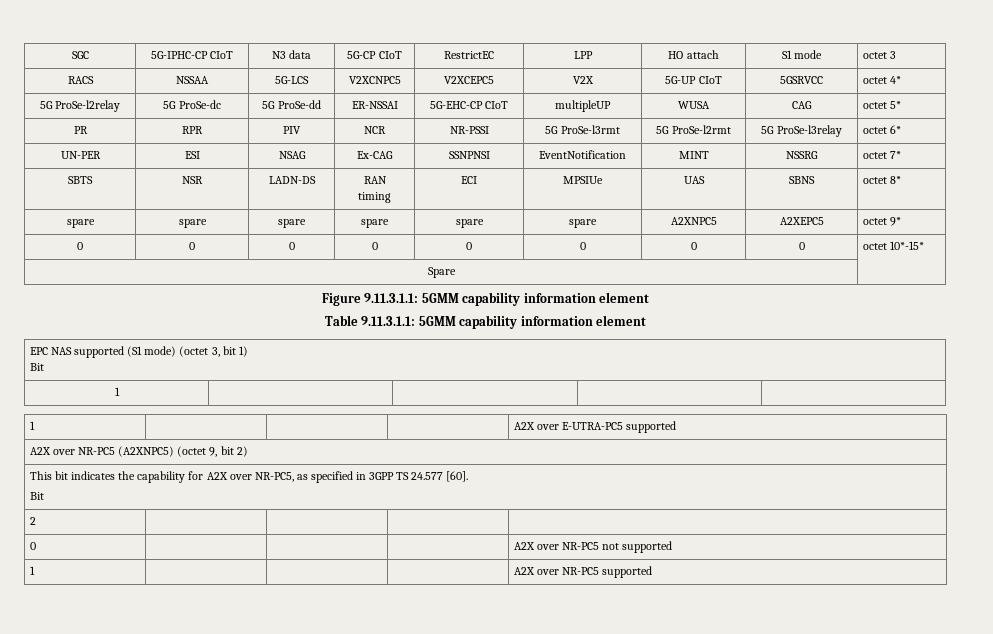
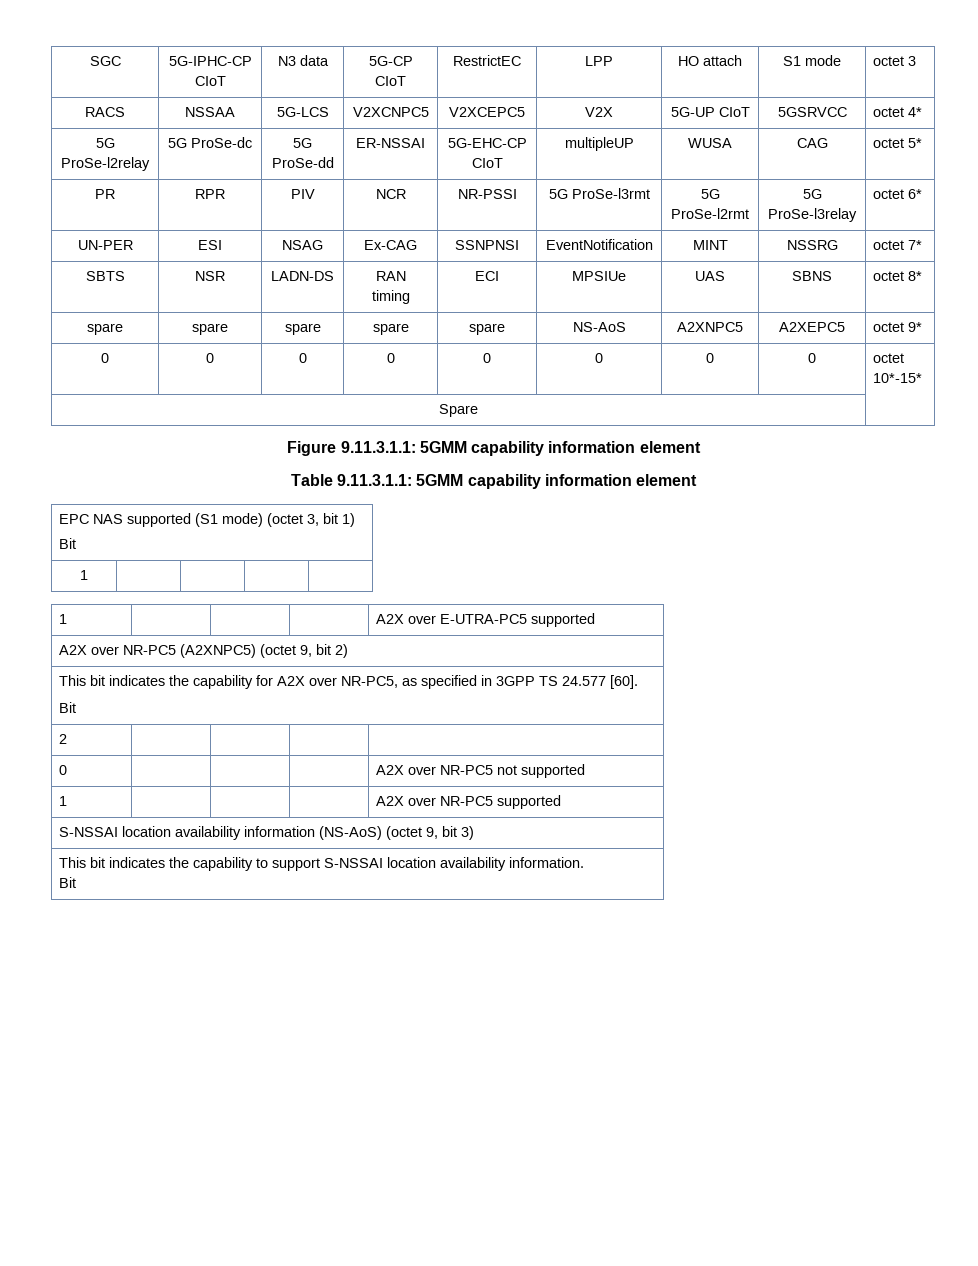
[569,219,597,228] spare -> [572,322,626,332] NS-AoS
(653, 572) none -> [59,826,475,840] [59,857,585,871] [59,877,77,888] // S-NSSAI location availability information (NS-AoS) (octet 9, bit 3) // This bit indicates the capability to support S-NSSAI location availability information. // Bit

